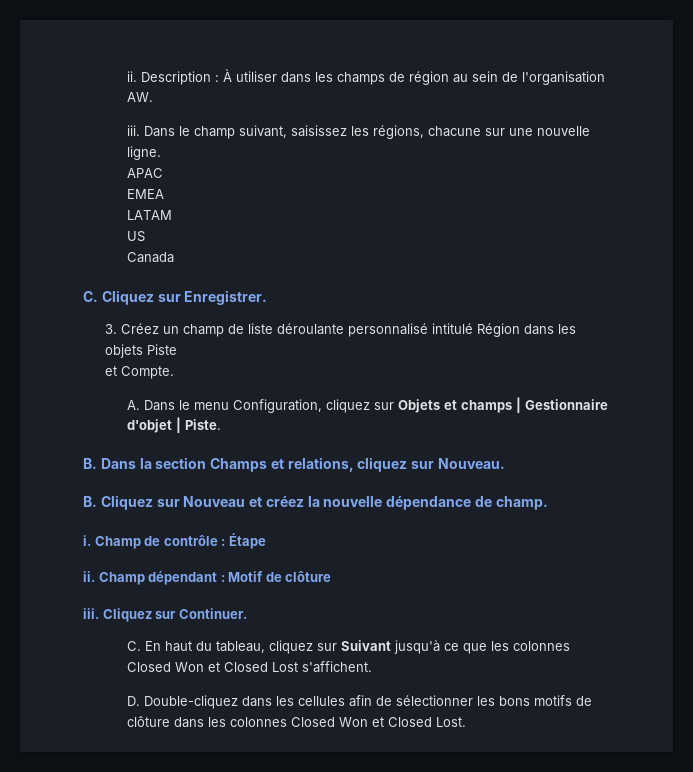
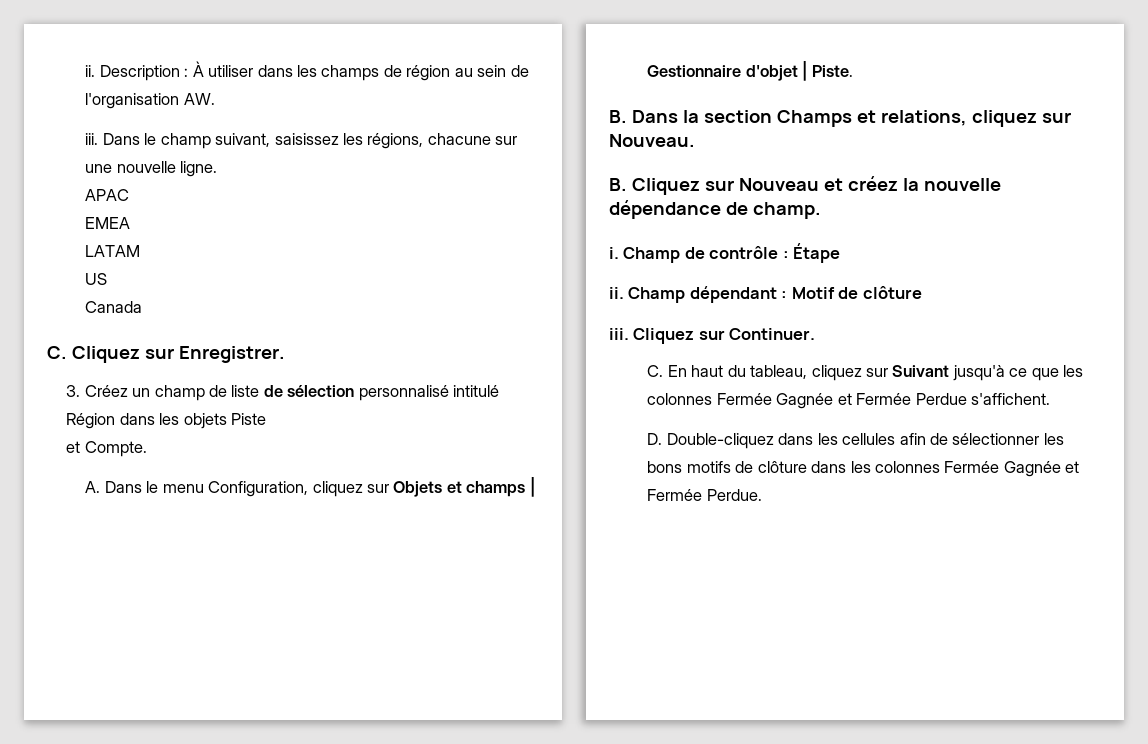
[277,323,345,335] déroulante -> [263,385,355,397] de sélection
[127,662,299,672] Closed Won et Closed Lost -> [716,393,967,409] Fermée Gagnée et Fermée Perdue
[291,717,467,727] Closed Won et Closed Lost. -> [944,461,1080,477] [647,489,762,501] Fermée Gagnée et Fermée Perdue.

